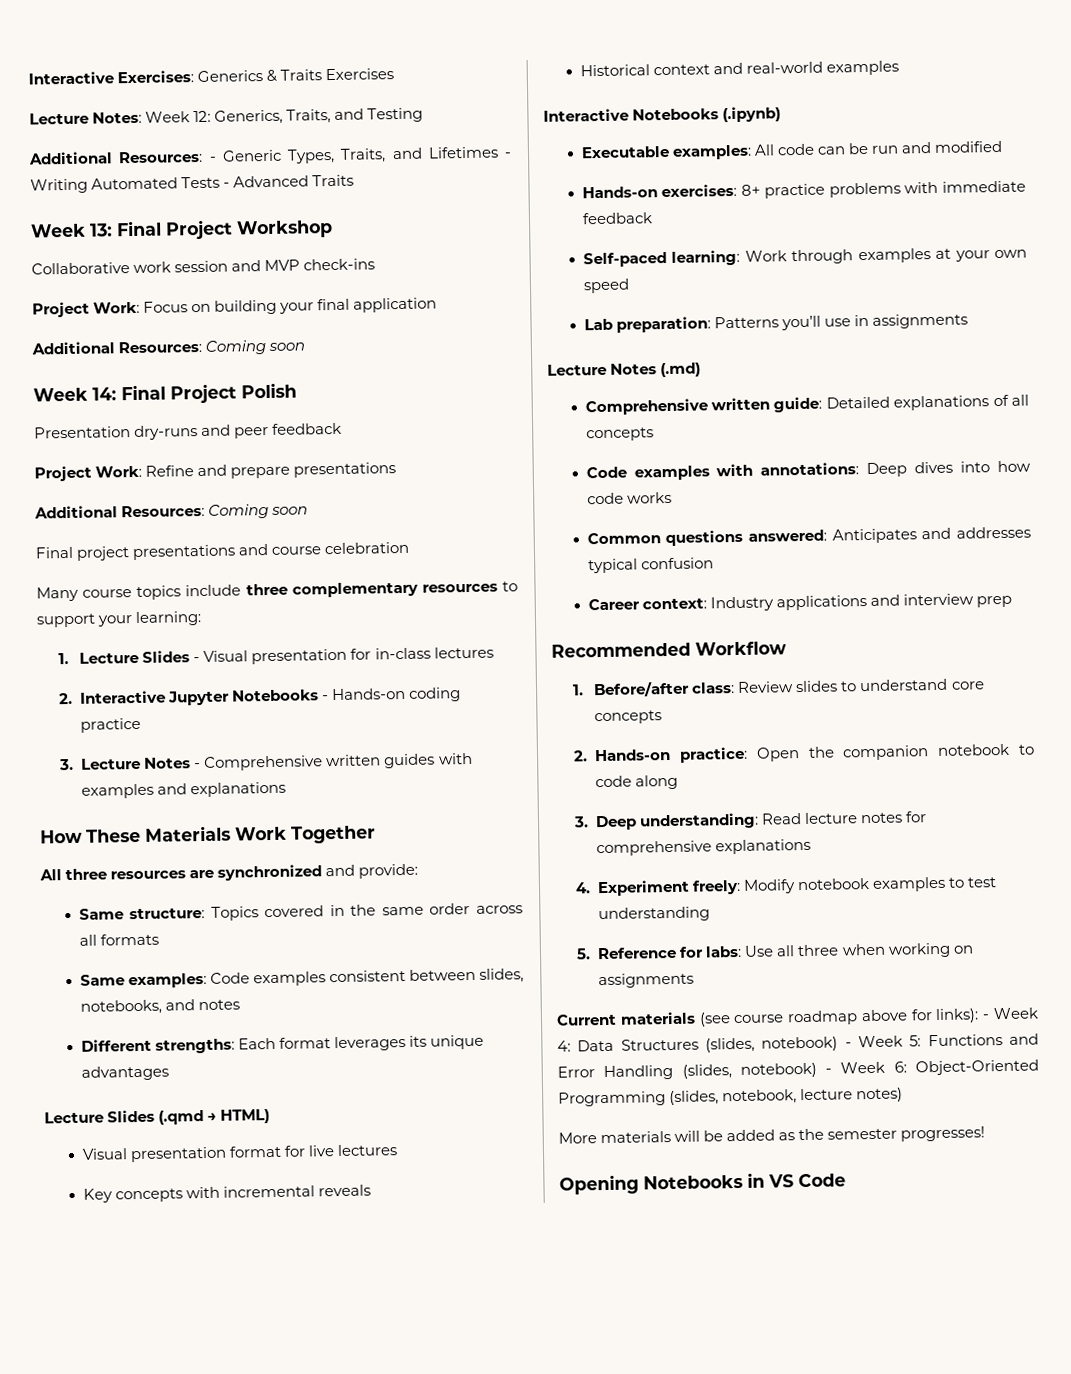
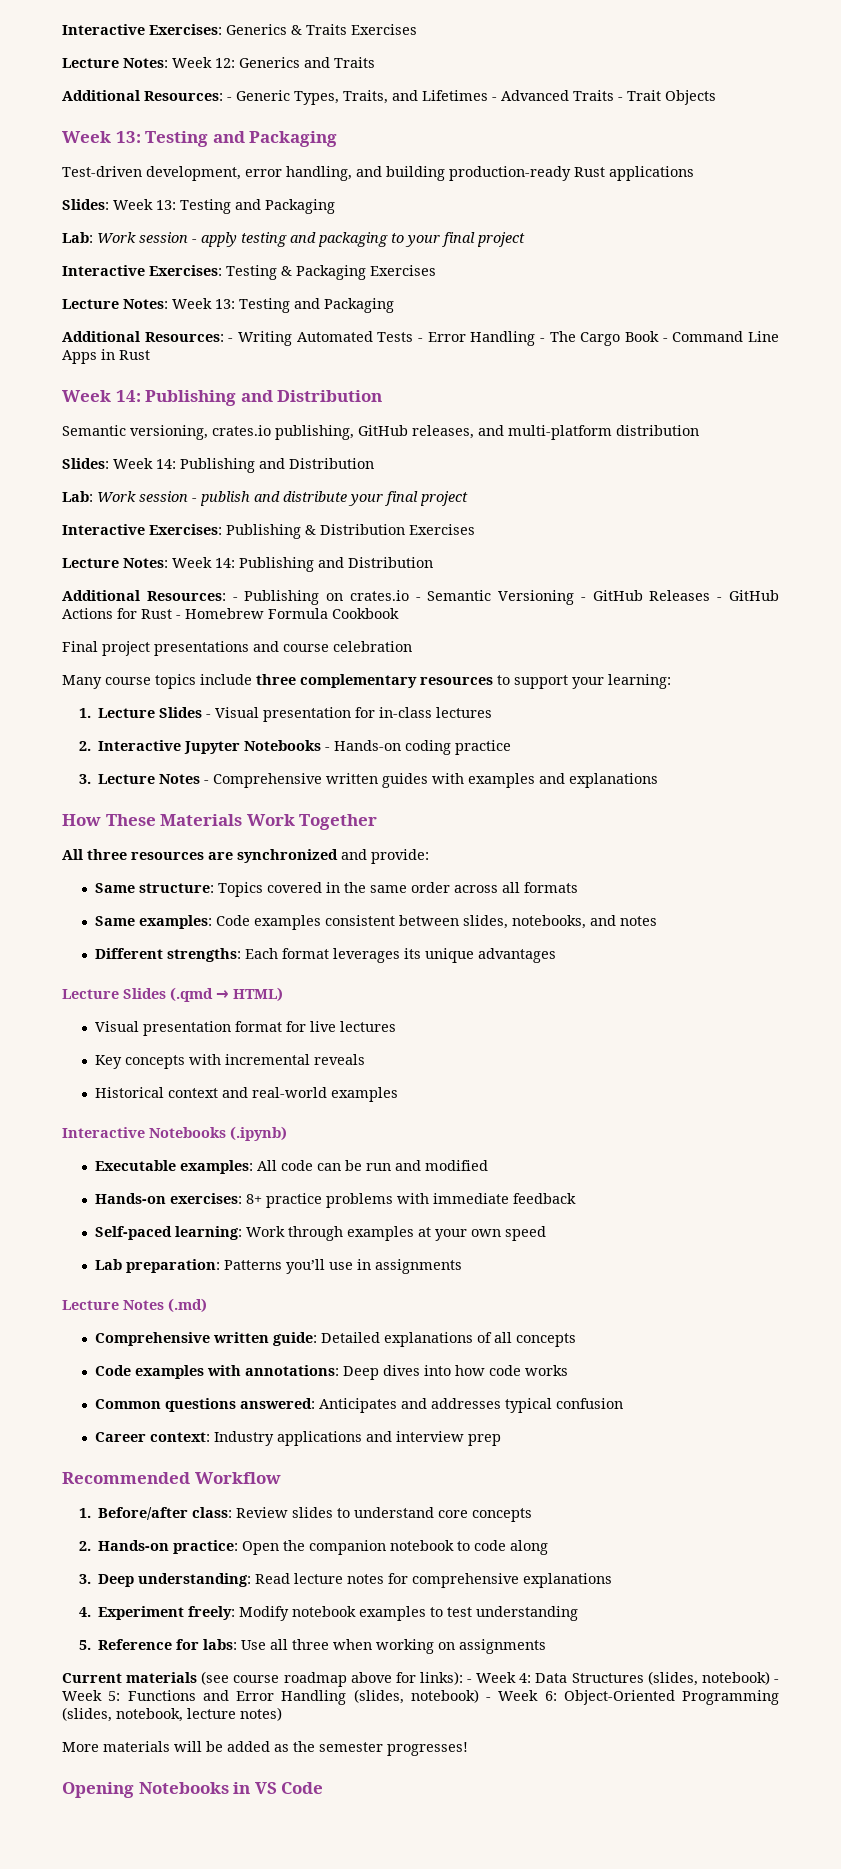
[214,107,424,125] Generics, Traits, and Testing -> [239,57,375,68] Generics and Traits
[30,174,355,194] [31,219,333,240] [31,258,376,275] [32,297,438,318] [31,339,306,355] [33,382,297,404] [34,422,343,440] [34,462,397,482] [34,503,309,519] Writing Automated Tests - Advanced Traits // Week 13: Final Project Workshop // Collaborative work session and MVP check-ins // Project Work: Focus on building your final application // Additional Resources: Coming soon // Week 14: Final Project Polish // Presentation dry-runs and peer feedback // Project Work: Refine and prepare presentations // Additional Resources: Coming soon -> [501,90,716,105] [62,131,338,147] [62,166,694,181] [62,199,335,214] [62,232,525,247] [62,265,436,280] [62,298,394,313] [62,331,779,346] [62,349,150,364] [62,390,383,406] [62,425,699,440] [62,458,374,473] [62,491,468,506] [62,524,475,539] [62,557,433,572] [62,590,779,605] [62,608,399,619] Advanced Traits - Trait Objects // Week 13: Testing and Packaging // Test-driven development, error handling, and building production-ready Rust applications // Slides: Week 13: Testing and Packaging // Lab: Work session - apply testing and packaging to your final project // Interactive Exercises: Testing & Packaging Exercises // Lecture Notes: Week 13: Testing and Packaging // Additional Resources: - Writing Automated Tests - Error Handling - The Cargo Book - Command Line Apps in Rust // Week 14: Publishing and Distribution // Semantic versioning, crates.io publishing, GitHub releases, and multi-platform distribution // Slides: Week 14: Publishing and Distribution // Lab: Work session - publish and distribute your final project // Interactive Exercises: Publishing & Distribution Exercises // Lecture Notes: Week 14: Publishing and Distribution // Additional Resources: - Publishing on crates.io - Semantic Versioning - GitHub Releases - GitHub Actions for Rust - Homebrew Formula Cookbook

